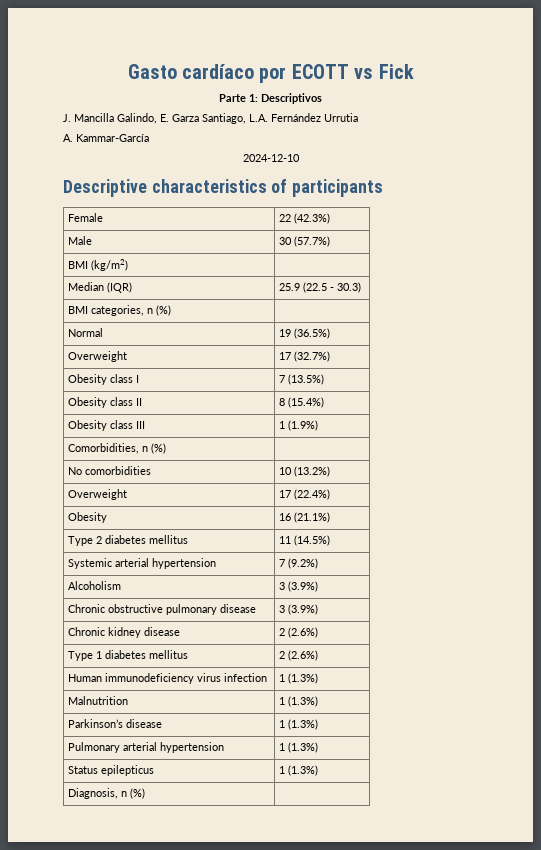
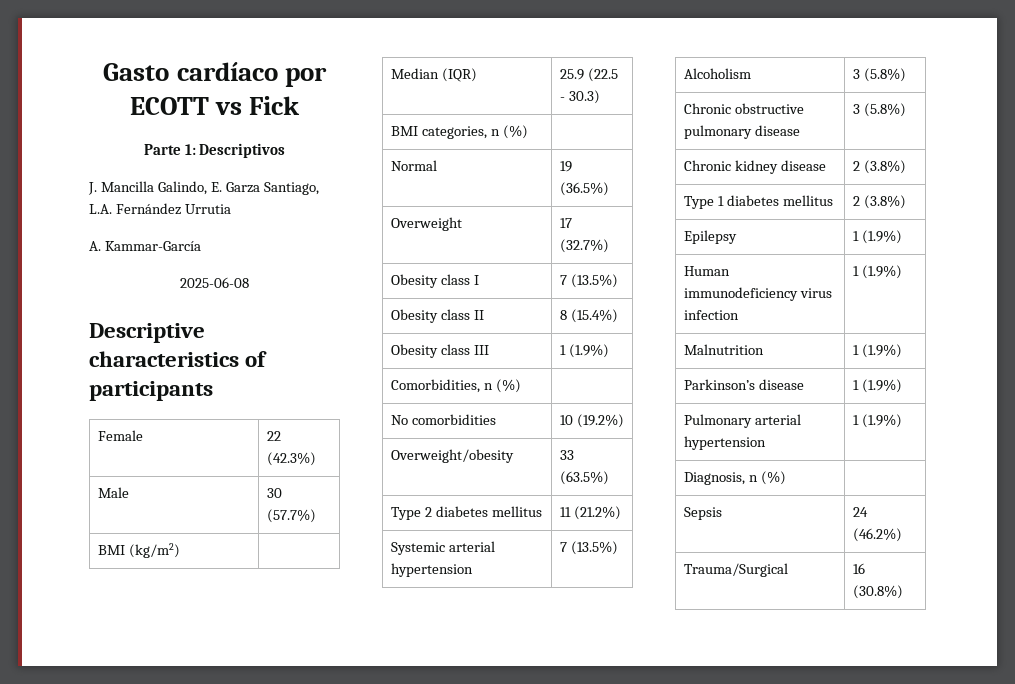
[242,154,300,162] 2024-12-10 -> [180,277,249,288] 2025-06-08
[293,466,330,477] [67,489,127,500] [278,489,330,500] [67,512,107,523] [278,512,330,523] (13.2%) // Overweight | 17 (22.4%) // Obesity | 16 (21.1%) -> [576,414,624,428] [390,449,514,463] [559,450,574,460] [559,471,609,485] (19.2%) // Overweight/obesity | 33 (63.5%)
[293,535,330,546] (14.5%) -> [573,506,621,520] (21.2%)
[287,558,318,569] (9.2%) -> [570,541,618,555] (13.5%)
[287,581,318,592] (3.9%) -> [863,68,906,82] (5.8%)
[287,604,318,615] (3.9%) -> [863,103,906,117] (5.8%)
[287,627,318,638] (2.6%) -> [863,160,906,174] (3.8%)
[287,650,318,661] (2.6%) -> [863,195,906,209] [683,230,737,244] [852,230,902,244] (3.8%) // Epilepsy | 1 (1.9%)
[287,673,318,684] (1.3%) -> [861,265,902,279] (1.9%)
[287,696,318,707] (1.3%) -> [861,344,902,358] (1.9%)
[287,719,318,730] (1.3%) -> [861,379,902,393] (1.9%)
[287,742,318,753] [67,765,154,776] [278,765,318,776] [67,788,145,799] (1.3%) // Status epilepticus | 1 (1.3%) // Diagnosis, n (%) | -> [861,414,902,428] [683,471,786,485] [683,507,722,520] [852,507,868,517] [852,528,902,542] [683,563,788,577] [852,563,865,574] [852,585,903,599] (1.9%) // Diagnosis, n (%) | // Sepsis | 24 (46.2%) // Trauma/Surgical | 16 (30.8%)

